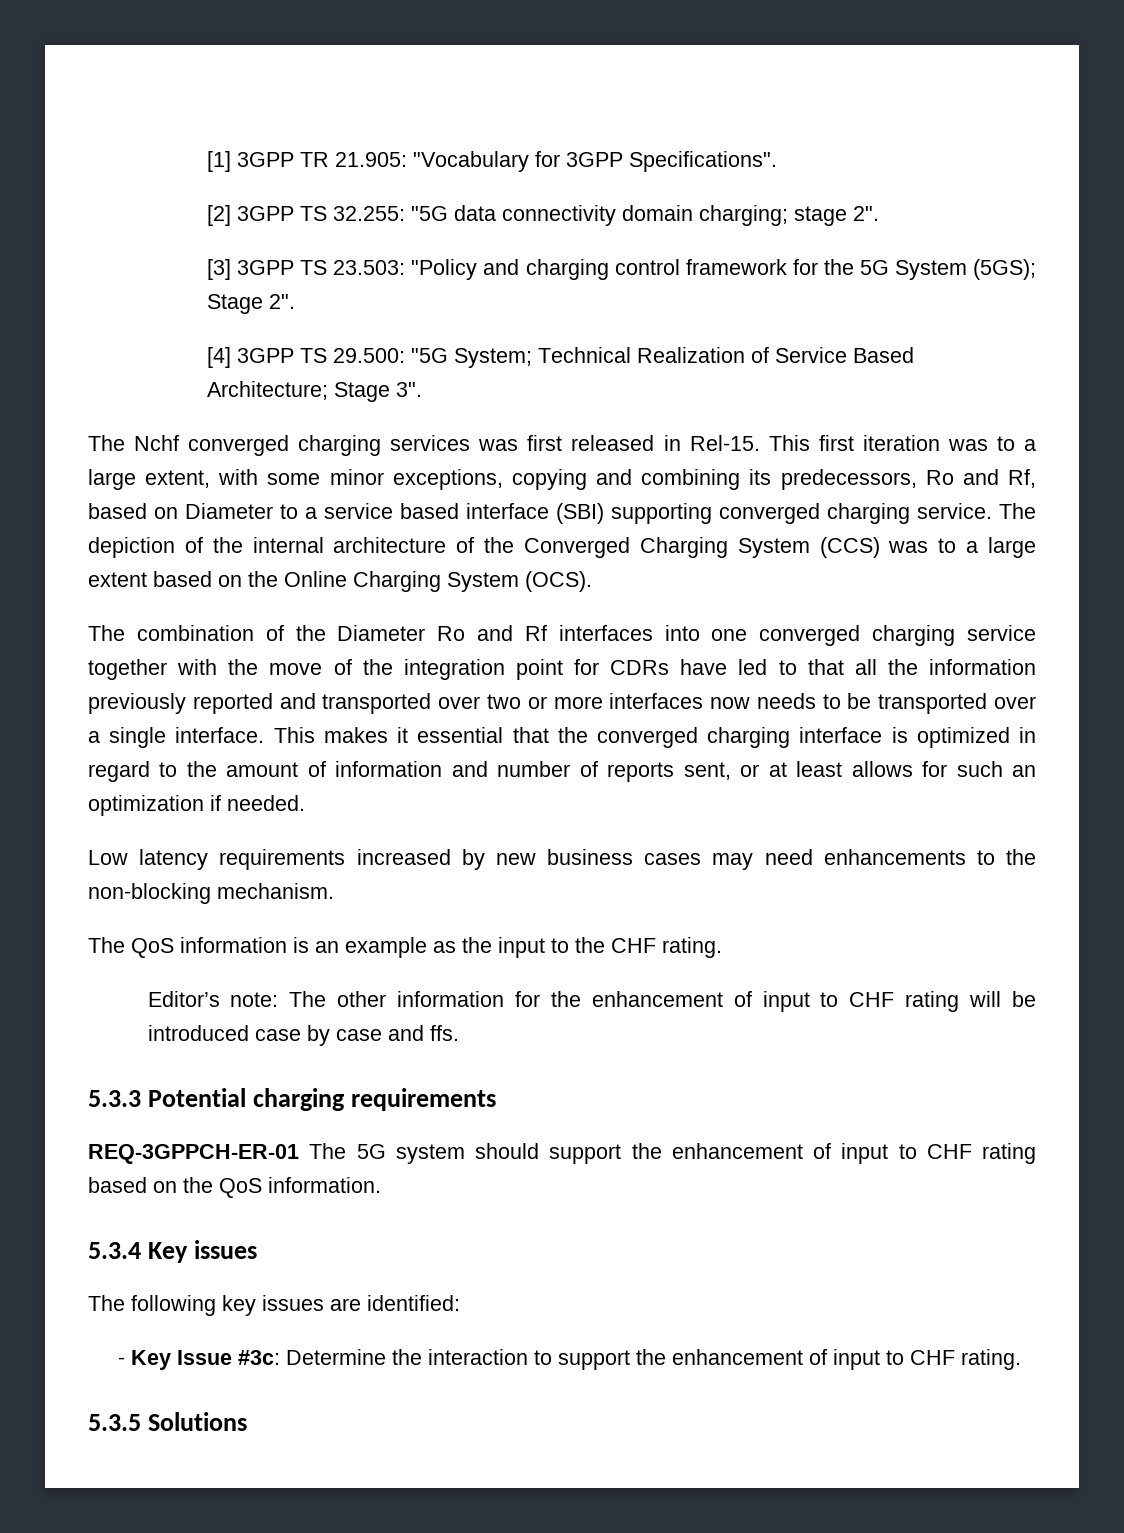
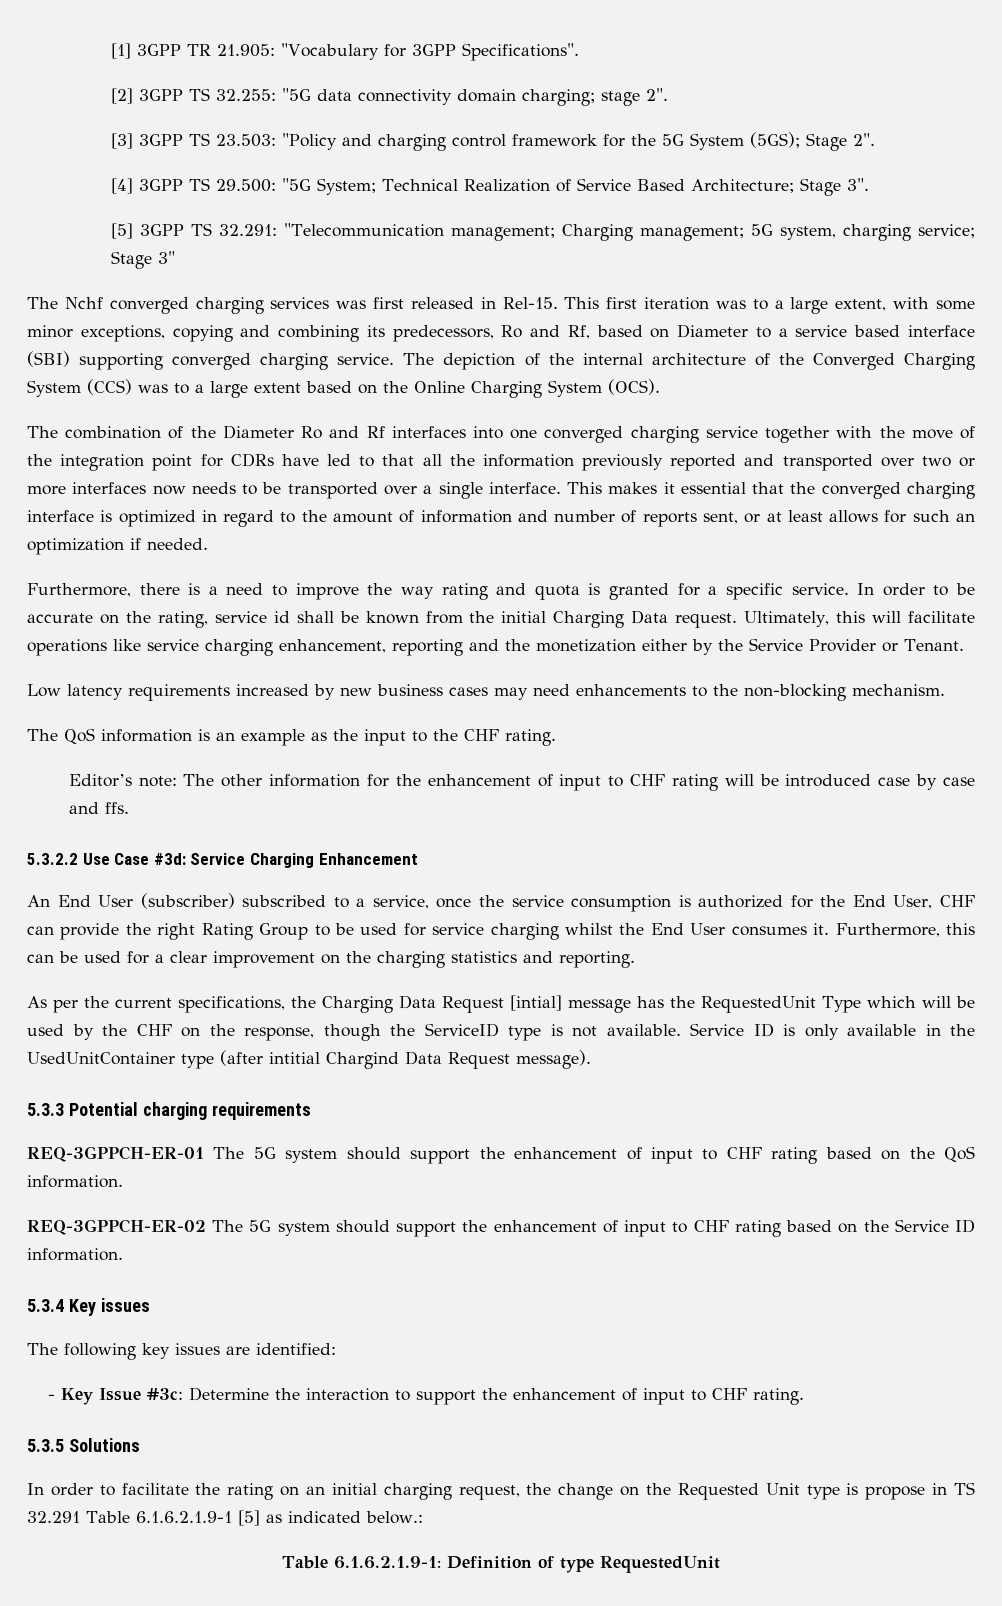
(423, 389) none -> [110,223,976,241] [110,251,175,269] // [5] 3GPP TS 32.291: "Telecommunication management; Charging management; 5G system, charging service; Stage 3"
(305, 803) none -> [27,583,975,600] [27,610,975,628] [27,638,964,656] // Furthermore, there is a need to improve the way rating and quota is granted for a specific service. In order to be accurate on the rating, service id shall be known from the initial Charging Data request. Ultimately, this will facilitate operations like service charging enhancement, reporting and the monetization either by the Service Provider or Tenant.
(459, 1033) none -> [27,853,418,868] [27,893,975,912] [27,923,976,940] [27,951,635,968] [27,995,976,1013] [27,1023,975,1041] [27,1050,591,1069] // 5.3.2.2 Use Case #3d: Service Charging Enhancement // An End User (subscriber) subscribed to a service, once the service consumption is authorized for the End User, CHF can provide the right Rating Group to be used for service charging whilst the End User consumes it. Furthermore, this can be used for a clear improvement on the charging statistics and reporting. // As per the current specifications, the Charging Data Request [intial] message has the RequestedUnit Type which will be used by the CHF on the response, though the ServiceID type is not available. Service ID is only available in the UsedUnitContainer type (after intitial Chargind Data Request message).
(381, 1185) none -> [27,1219,976,1237] [27,1248,123,1261] // REQ-3GPPCH-ER-02 The 5G system should support the enhancement of input to CHF rating based on the Service ID information.
(247, 1421) none -> [27,1482,976,1500] [27,1510,423,1526] [282,1556,720,1573] // In order to facilitate the rating on an initial charging request, the change on the Requested Unit type is propose in TS 32.291 Table 6.1.6.2.1.9-1 [5] as indicated below.: // Table 6.1.6.2.1.9-1: Definition of type RequestedUnit

